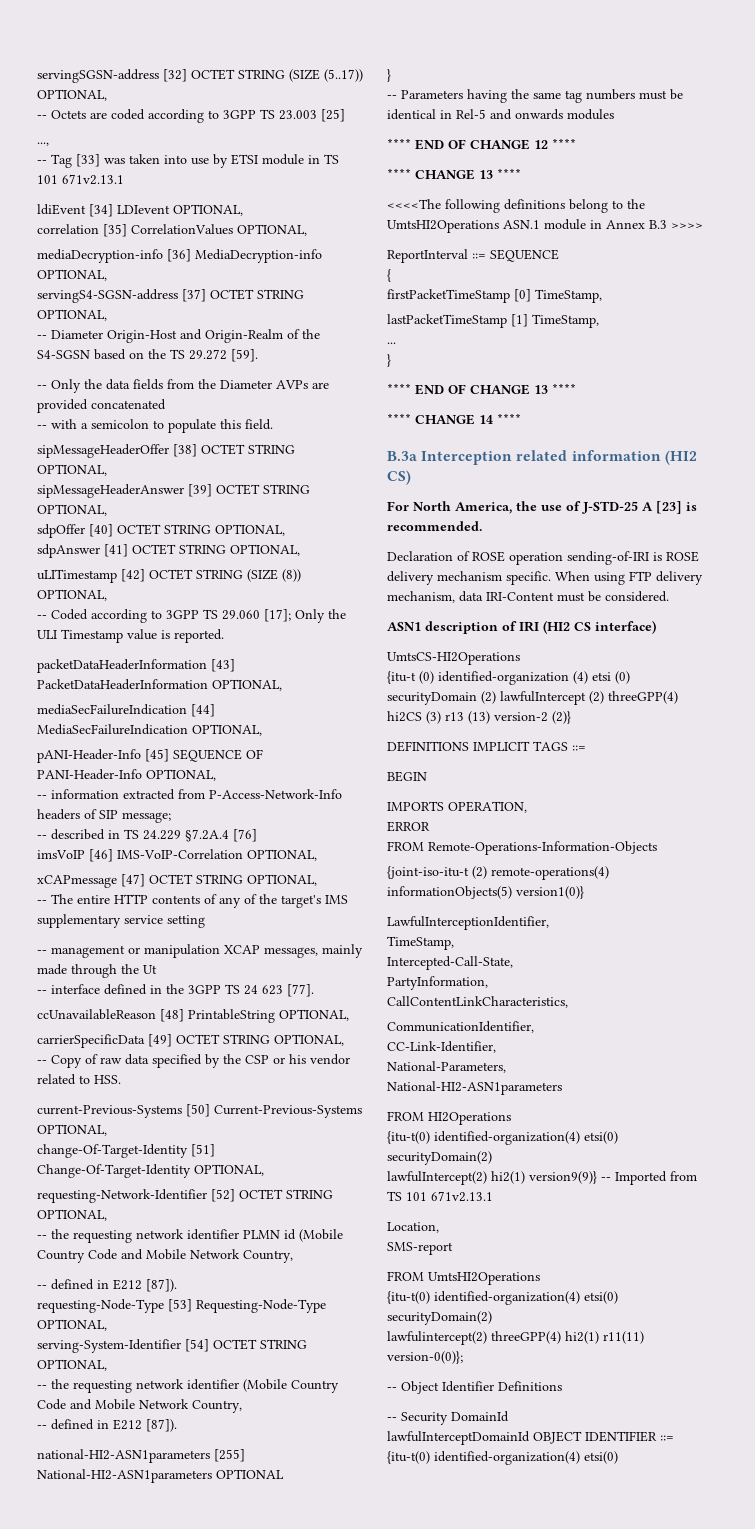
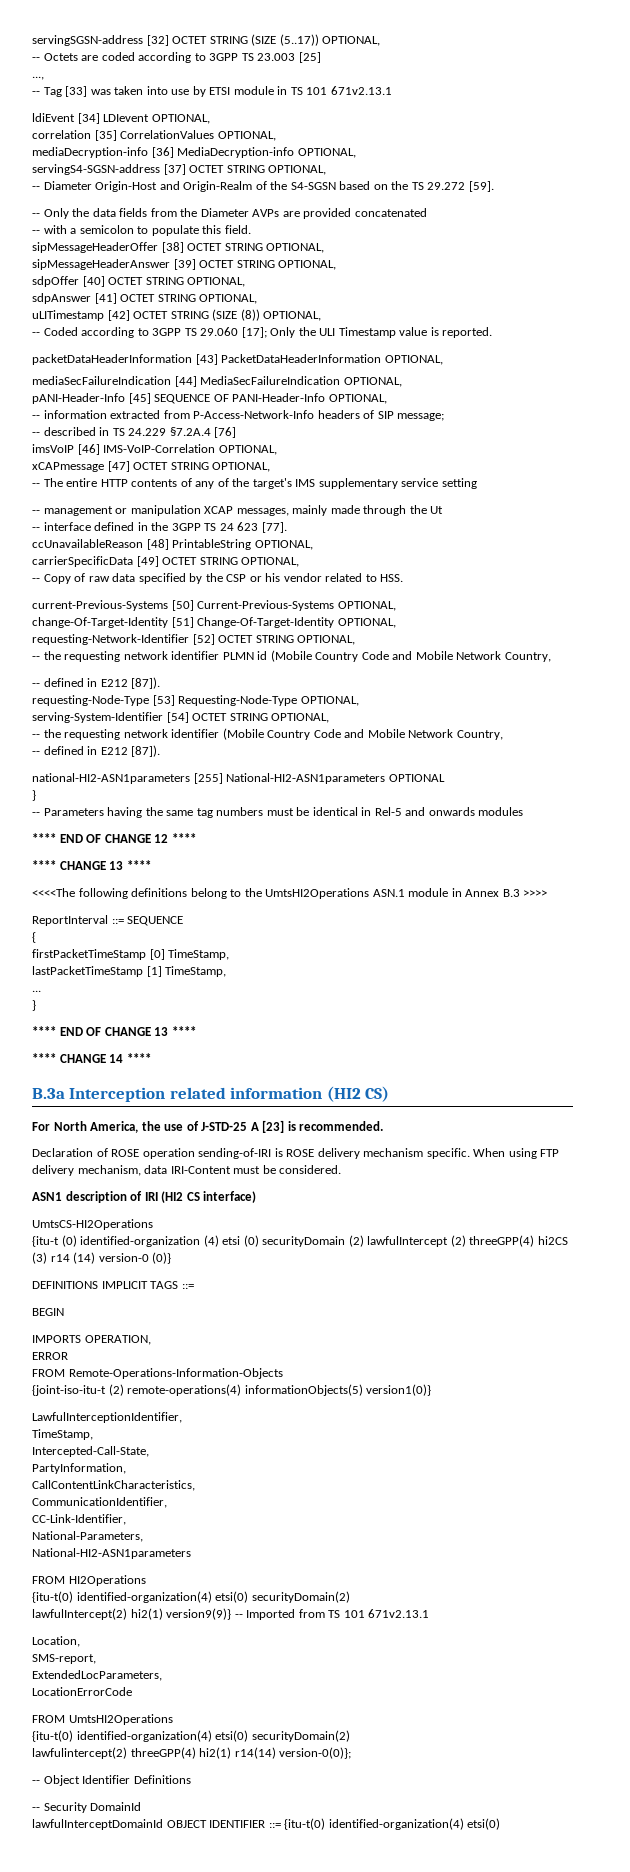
[445,711,571,724] r13 (13) version-2 (2)} -> [50,1252,172,1264] r14 (14) version-0 (0)}
[387,1242,453,1255] SMS-report -> [32,1654,96,1664] [32,1670,162,1681] [32,1687,132,1696] SMS-report, // ExtendedLocParameters, // LocationErrorCode
[603,1331,644,1344] r11(11) -> [234,1747,276,1759] r14(14)

